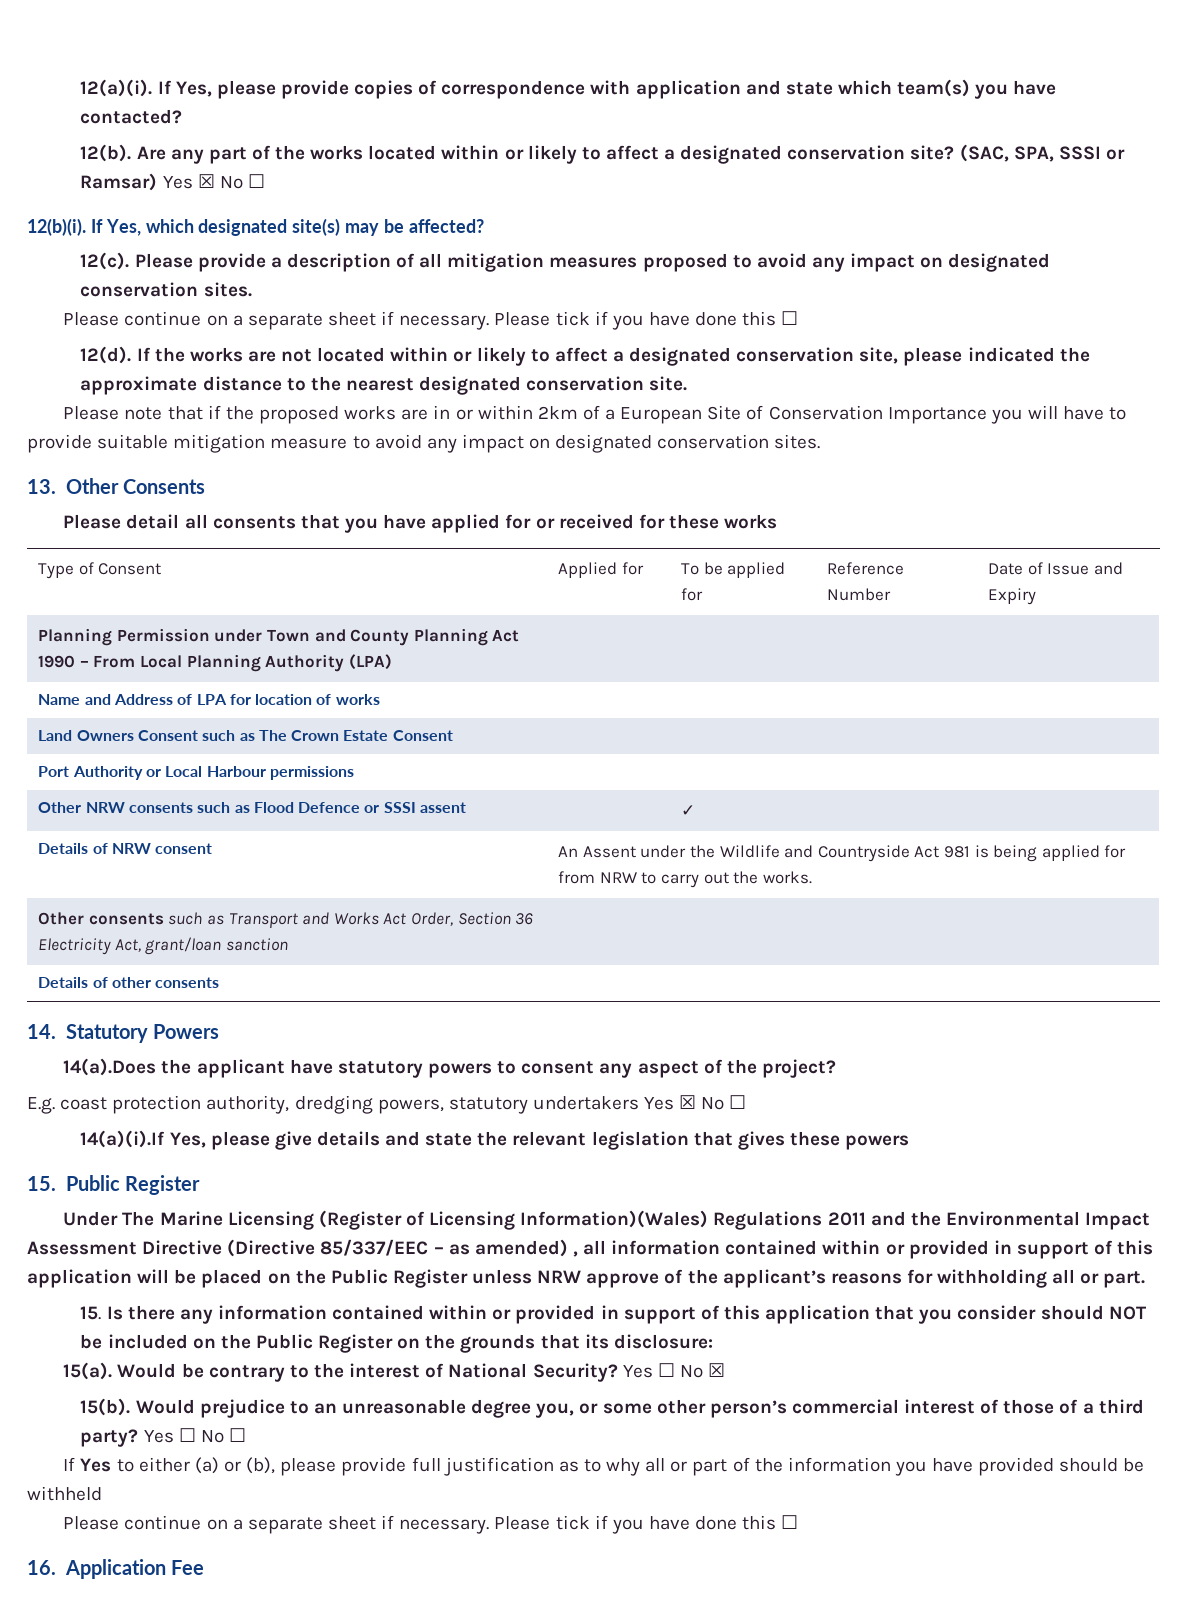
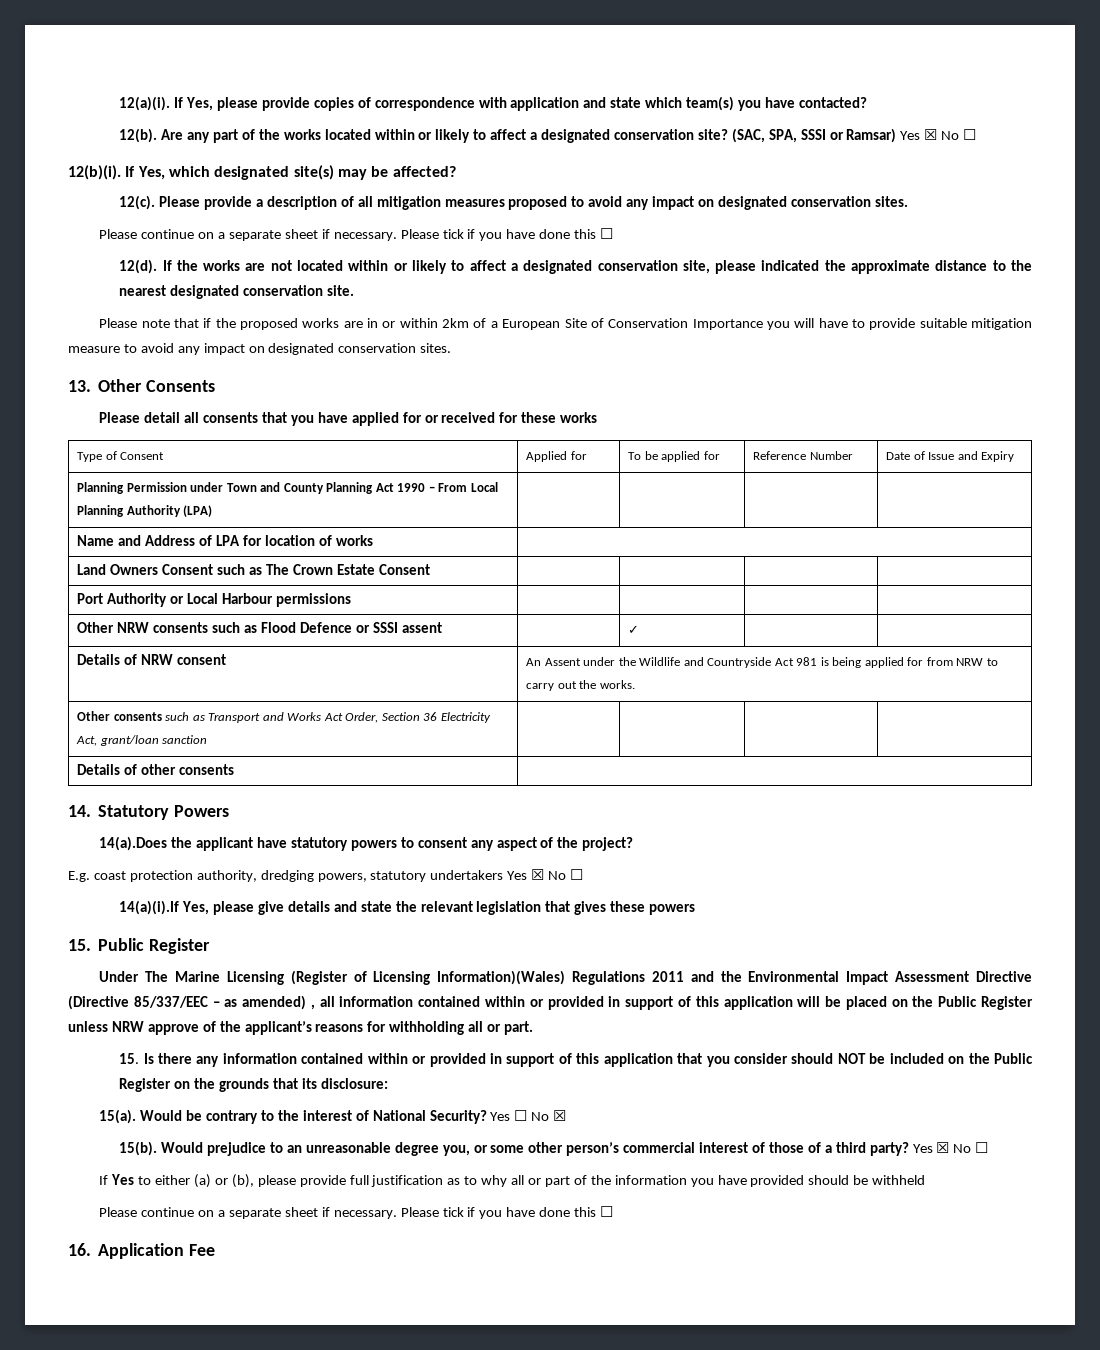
[178,1428,196,1442] ☐ -> [936,1142,950,1153] ☒

